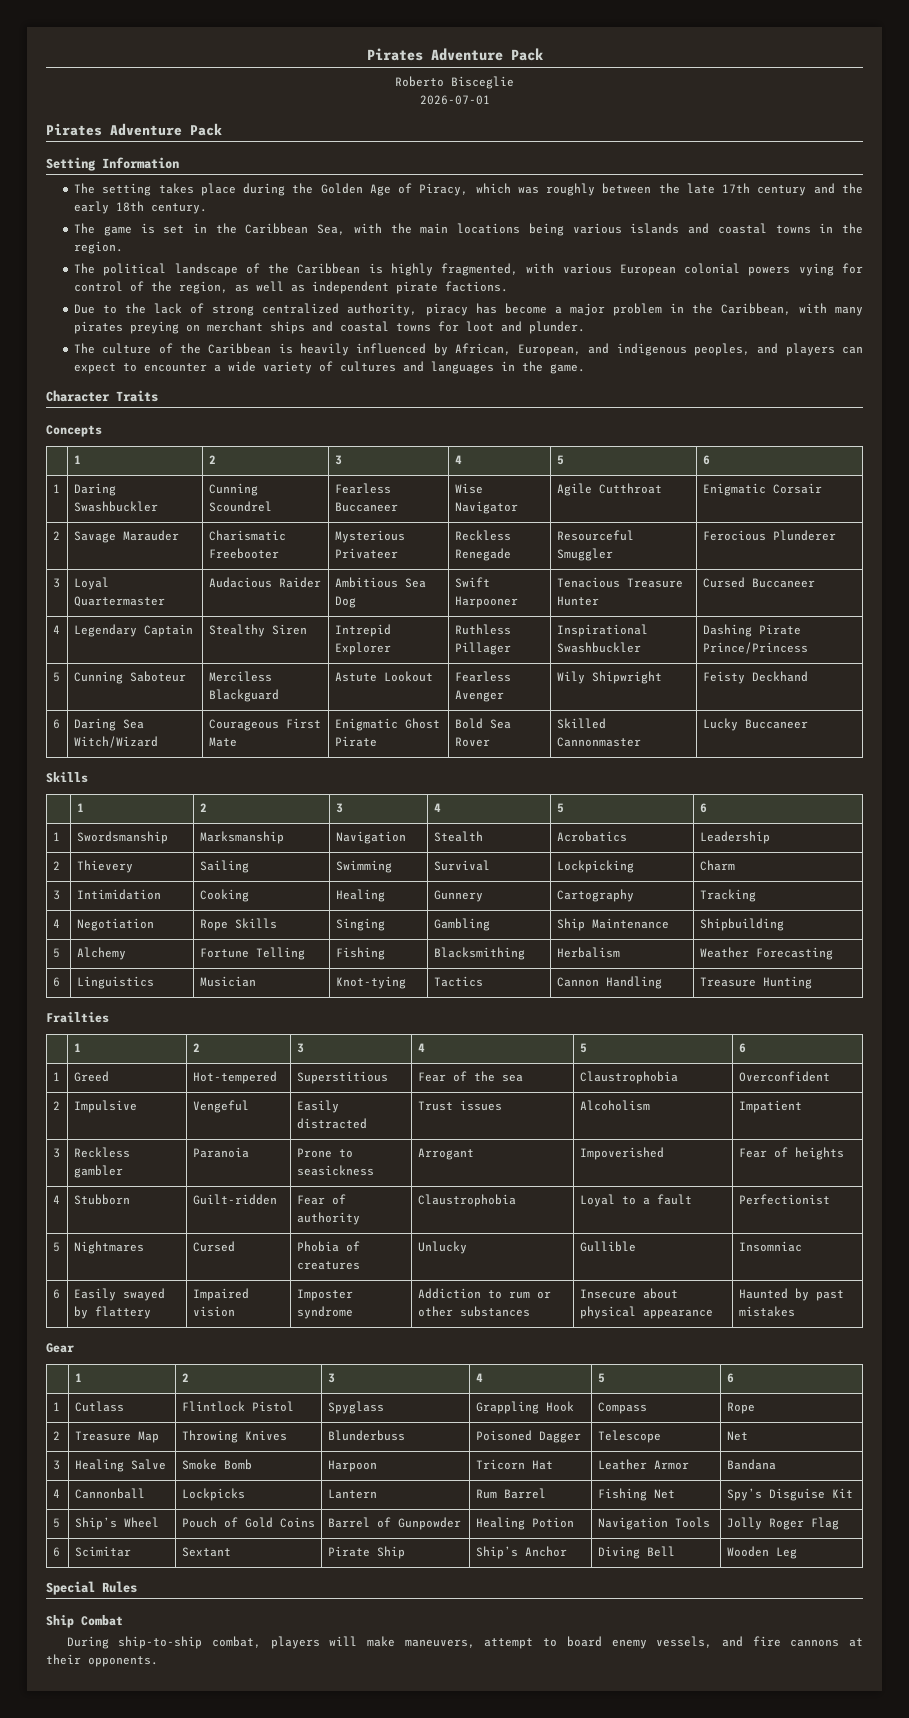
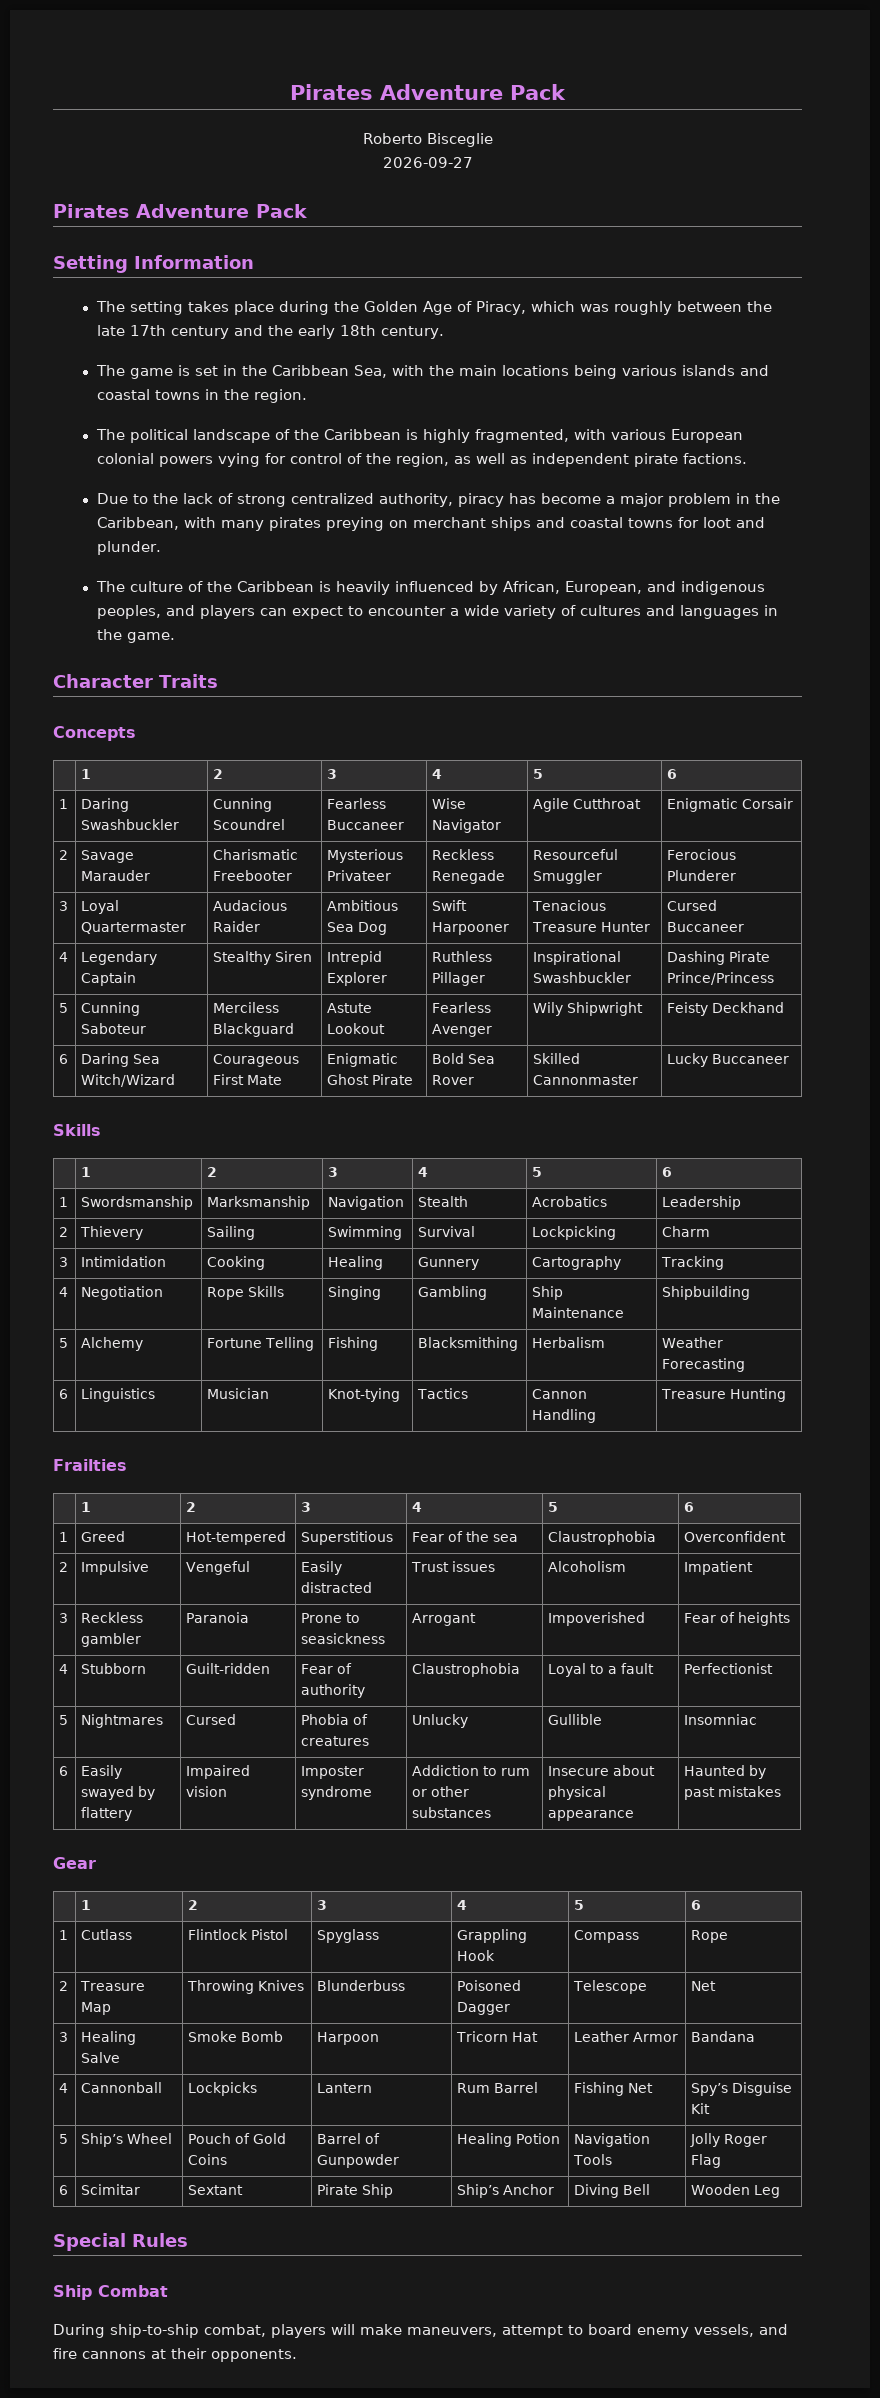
[419,95,490,105] 2026-07-01 -> [382,157,473,168] 2026-09-27

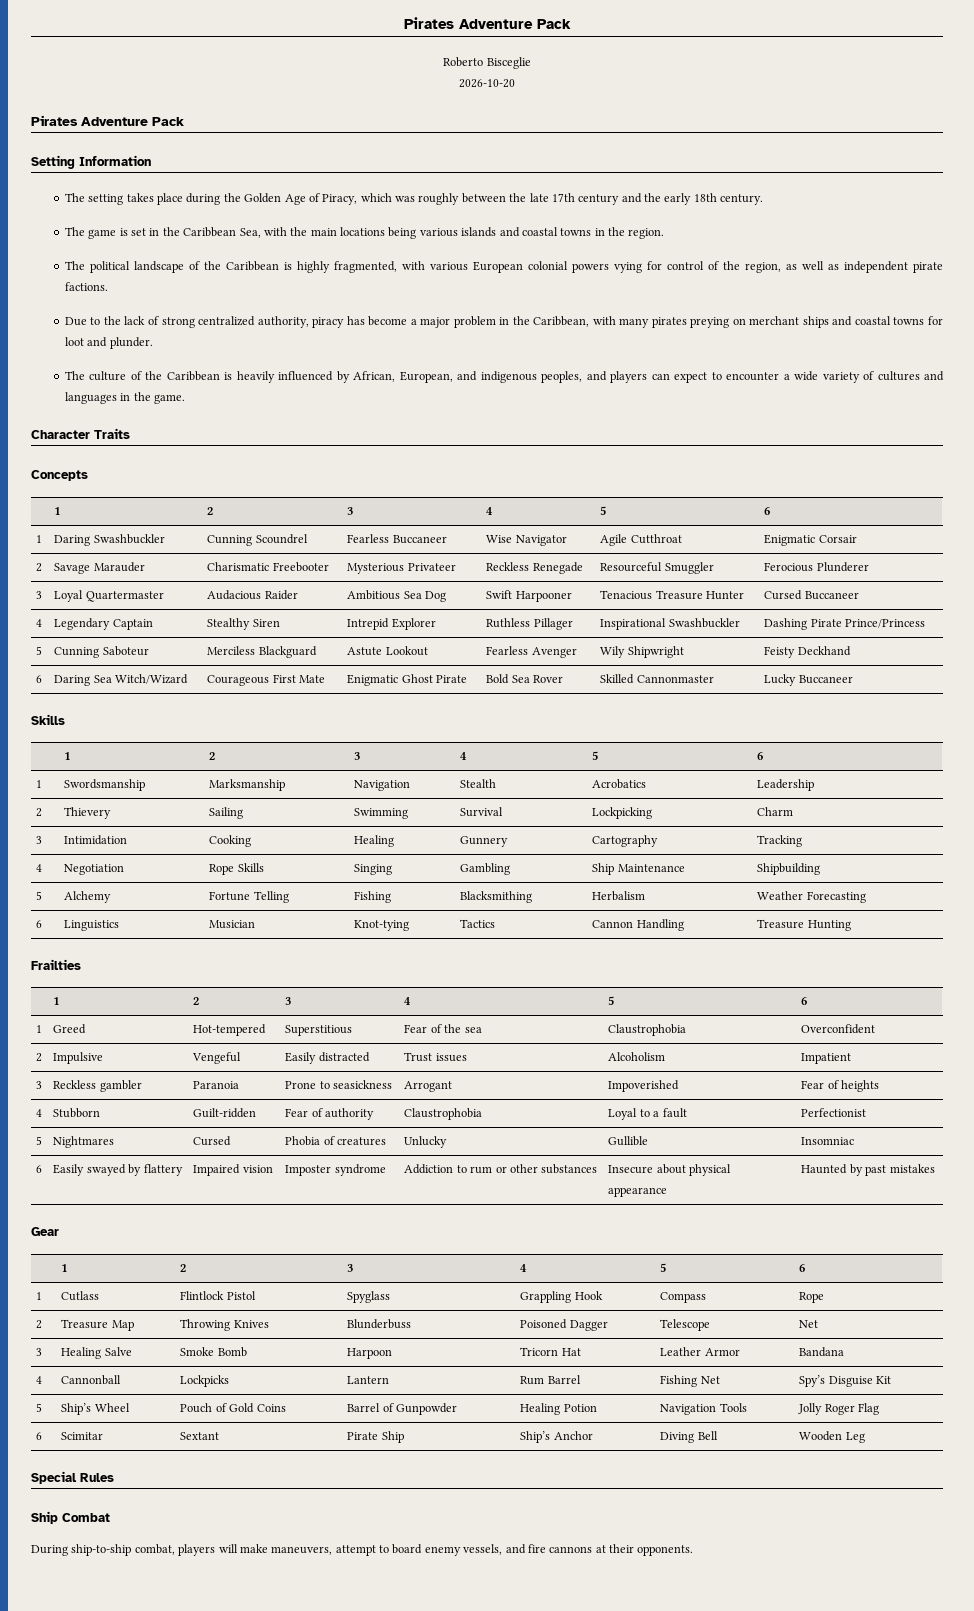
[382,157,473,168] 2026-09-27 -> [459,79,515,88] 2026-10-20

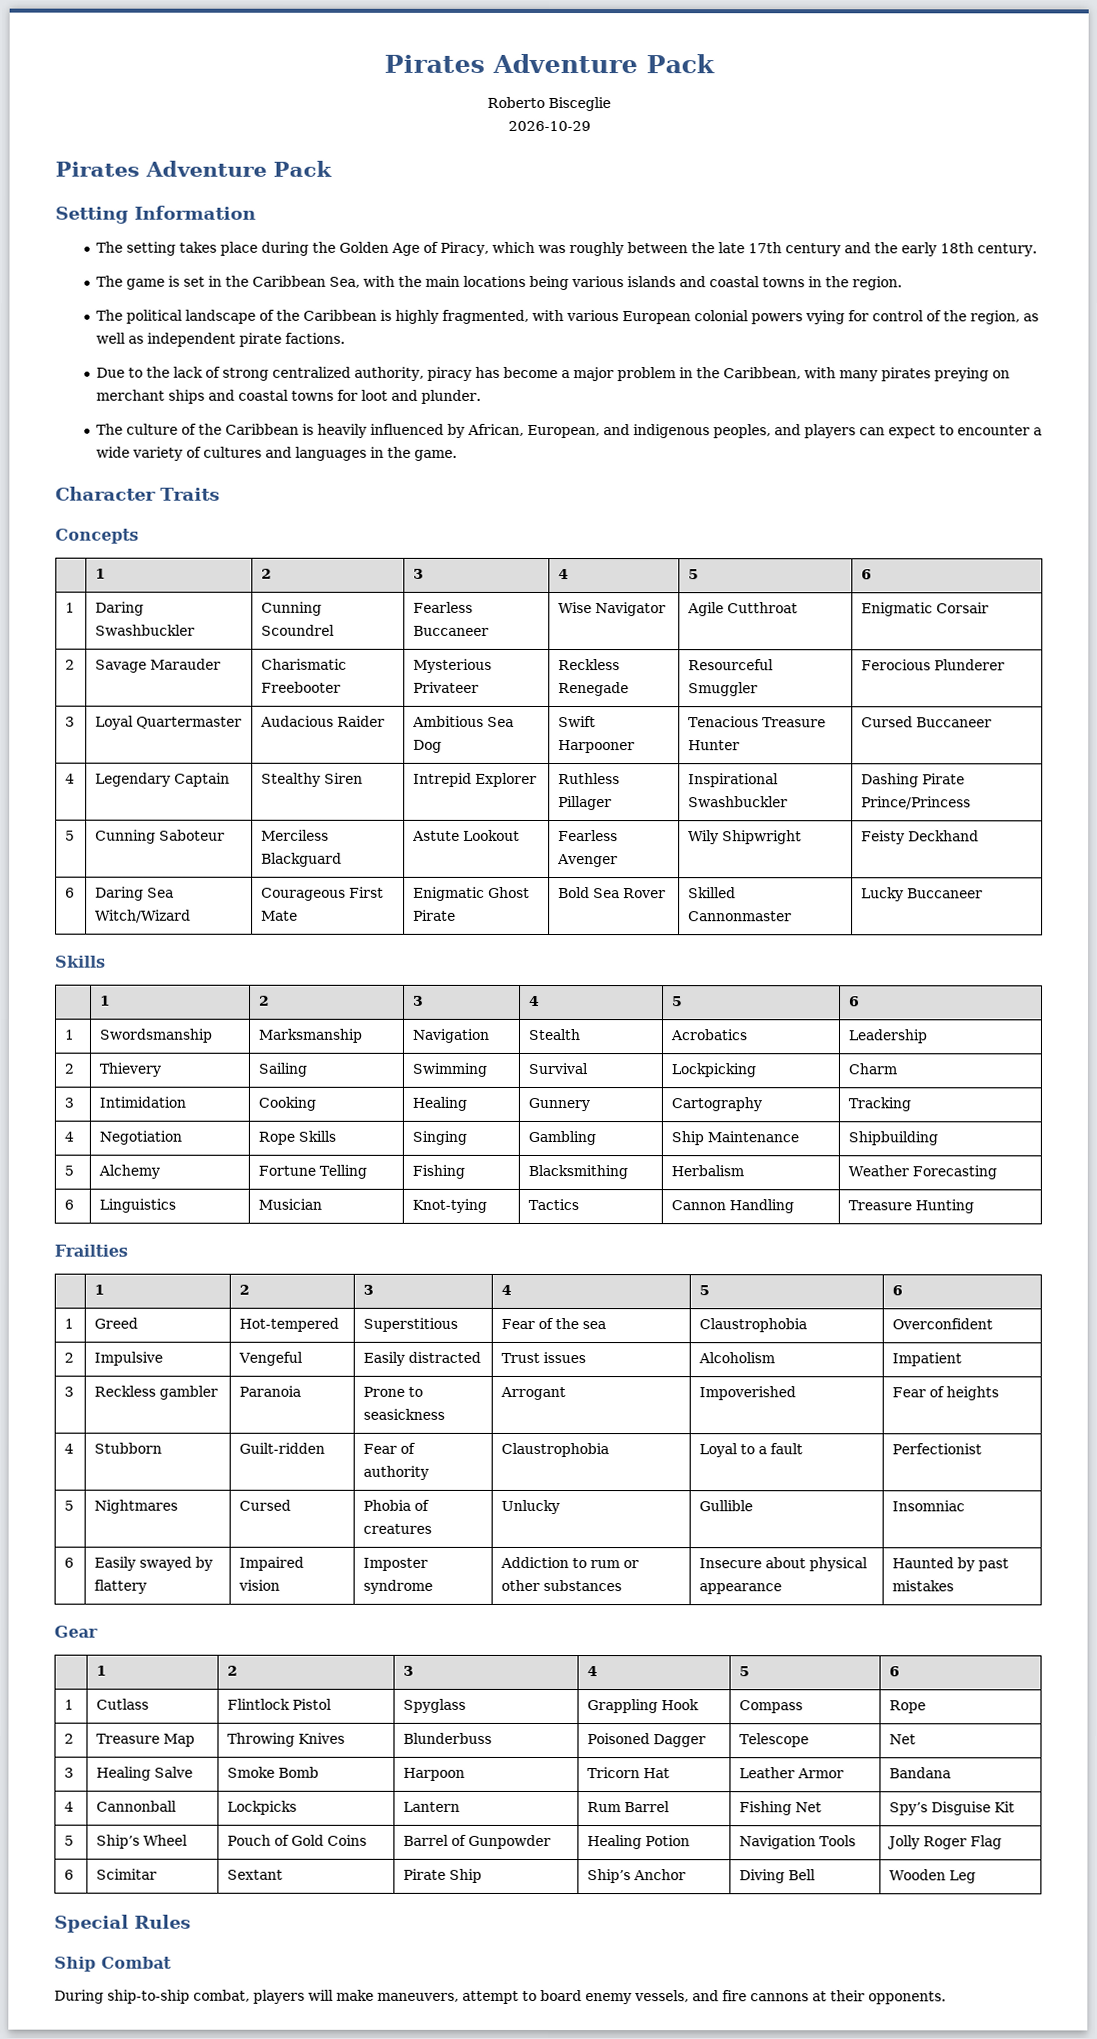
[459,79,515,88] 2026-10-20 -> [507,120,591,132] 2026-10-29

